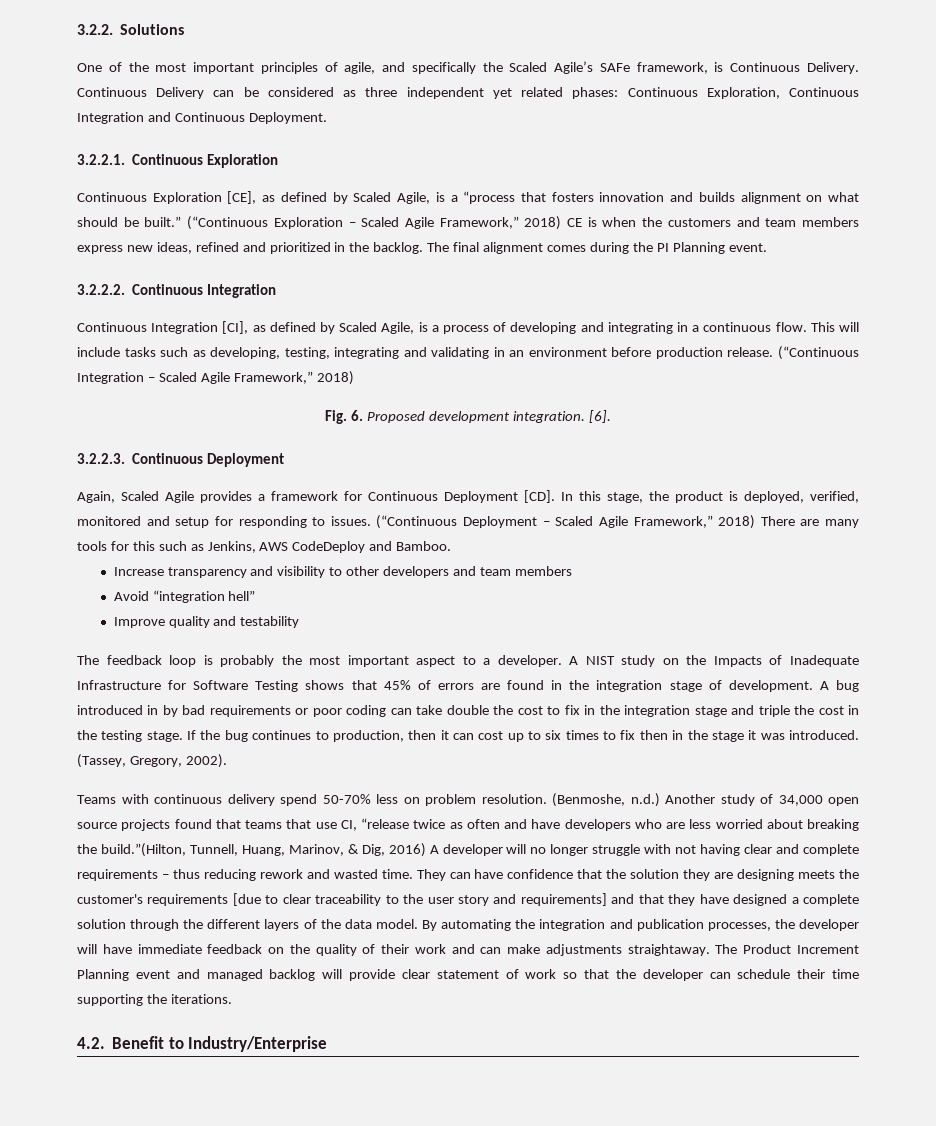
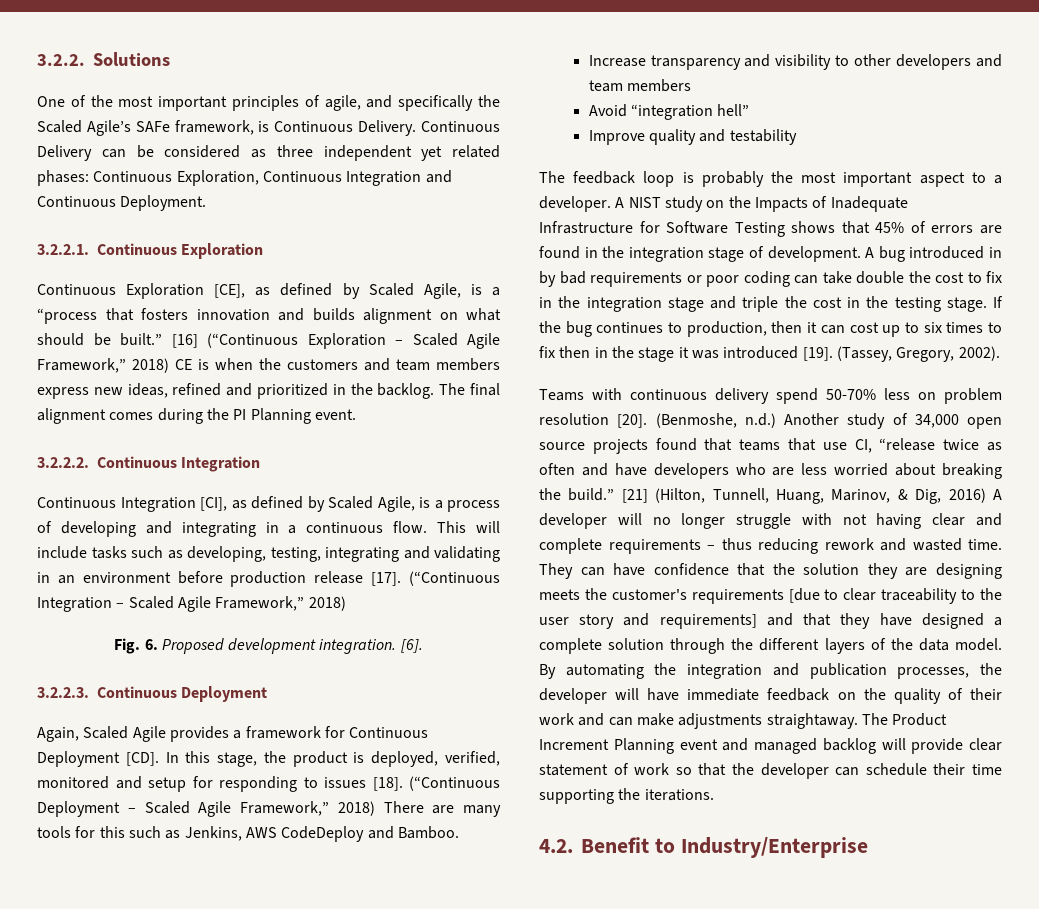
(182, 221) none -> [171,334,198,348] [16]
[727,347,774,357] release. -> [314,571,402,586] release [17].
[330,516,371,526] issues. -> [324,777,403,791] issues [18].
[789,730,860,740] introduced. -> [723,346,833,361] introduced [19].
[481,794,547,804] resolution. -> [539,413,648,428] resolution [20].
[100,843,186,857] build.”(Hilton, -> [568,488,706,503] build.” [21] (Hilton,

